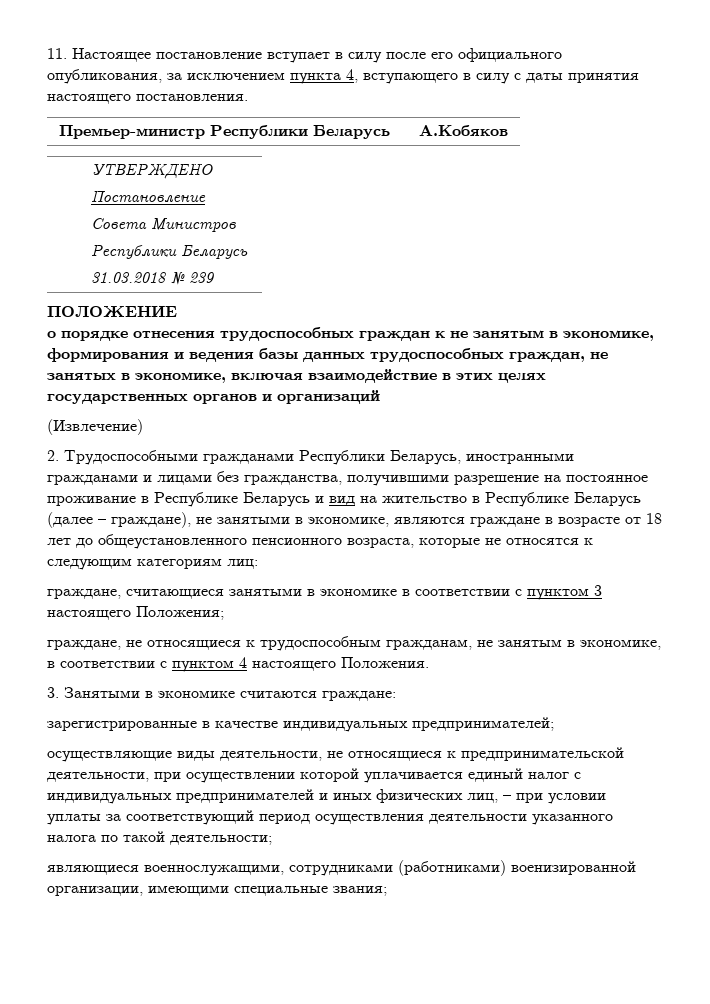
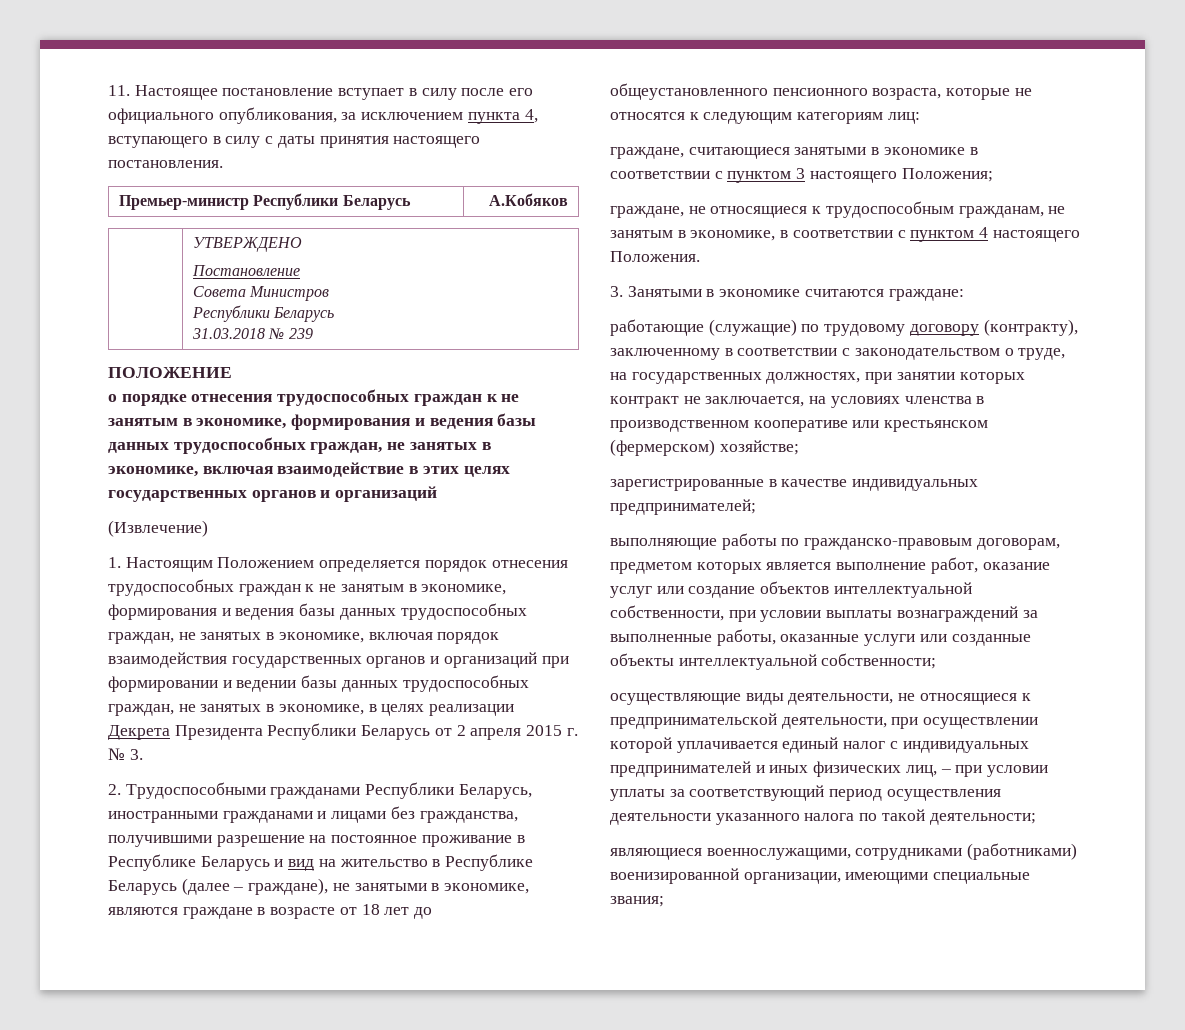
(143, 427) none -> [108,557,568,572] [108,579,507,596] [108,603,527,620] [108,632,500,644] [108,652,569,668] [108,675,529,692] [108,704,515,716] [108,723,578,740] [108,748,143,760] // 1. Настоящим Положением определяется порядок отнесения трудоспособных граждан к не занятым в экономике, формирования и ведения базы данных трудоспособных граждан, не занятых в экономике, включая порядок взаимодействия государственных органов и организаций при формировании и ведении базы данных трудоспособных граждан, не занятых в экономике, в целях реализации Декрета Президента Республики Беларусь от 2 апреля 2015 г. № 3.
(396, 696) none -> [610,319,1078,336] [610,348,1066,360] [610,372,1025,384] [610,396,985,408] [610,420,989,432] [610,439,799,456] // работающие (служащие) по трудовому договору (контракту), заключенному в соответствии с законодательством о труде, на государственных должностях, при занятии которых контракт не заключается, на условиях членства в производственном кооперативе или крестьянском (фермерском) хозяйстве;
(554, 724) none -> [610,533,1060,550] [610,557,1050,574] [610,581,972,598] [610,605,1038,622] [610,629,1031,646] [610,653,937,670] // выполняющие работы по гражданско-правовым договорам, предметом которых является выполнение работ, оказание услуг или создание объектов интеллектуальной собственности, при условии выплаты вознаграждений за выполненные работы, оказанные услуги или созданные объекты интеллектуальной собственности;

